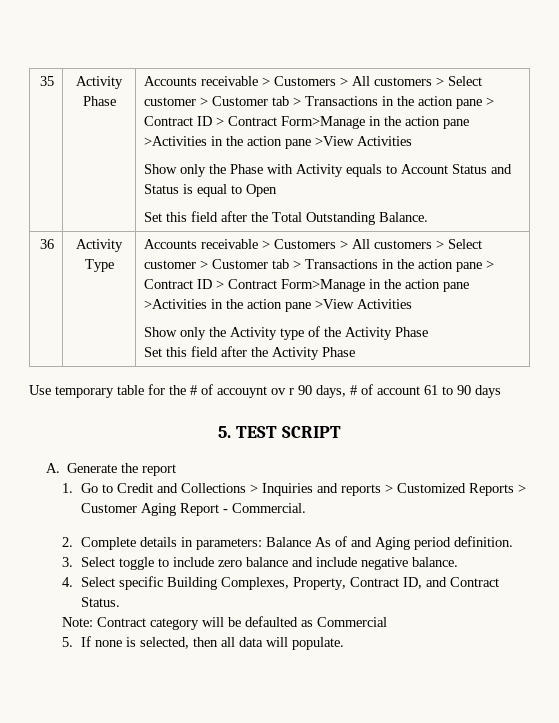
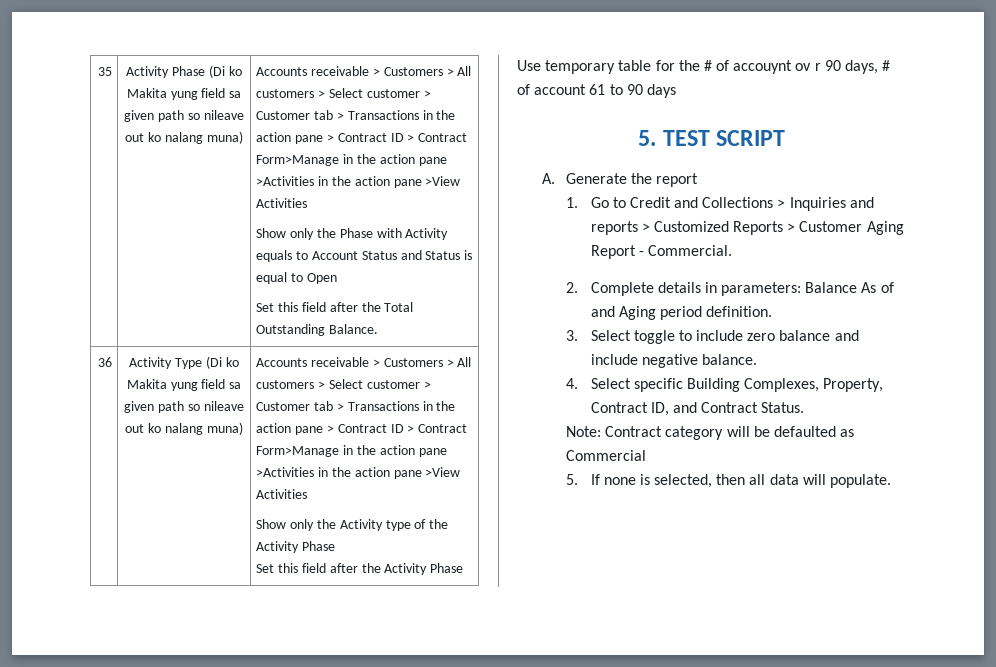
(116, 101) none -> [208,65,242,78] [126,88,242,100] [124,110,244,122] [125,131,243,144] (Di ko Makita yung field sa given path so nileave out ko nalang muna)
(114, 265) none -> [205,356,239,369] [126,379,242,391] [124,401,244,413] [125,422,243,435] (Di ko Makita yung field sa given path so nileave out ko nalang muna)

